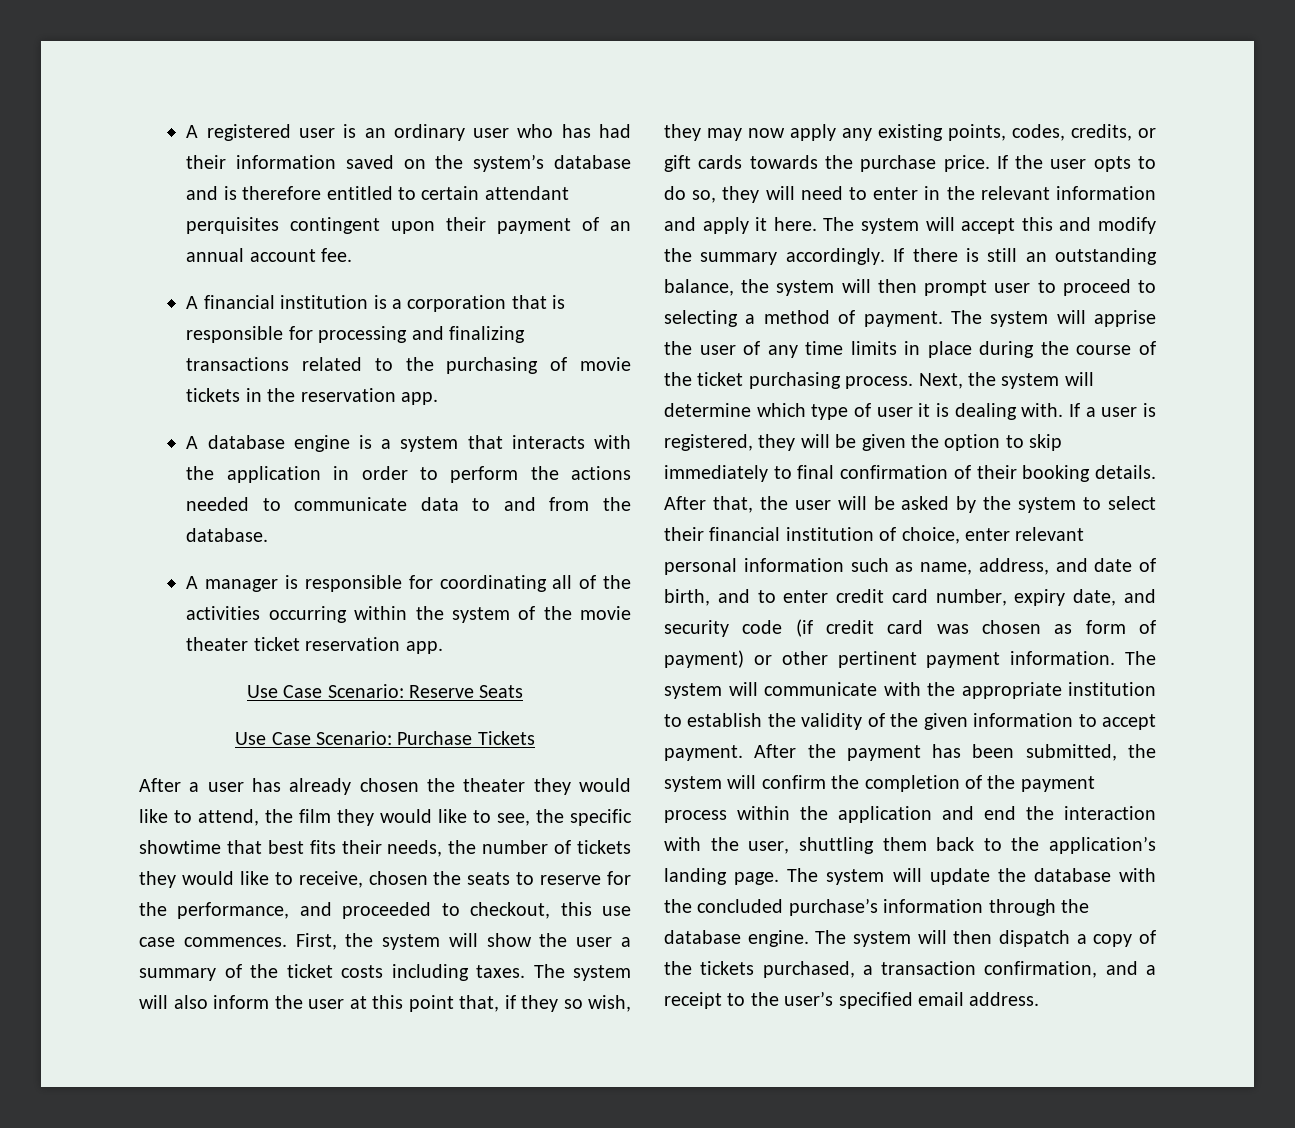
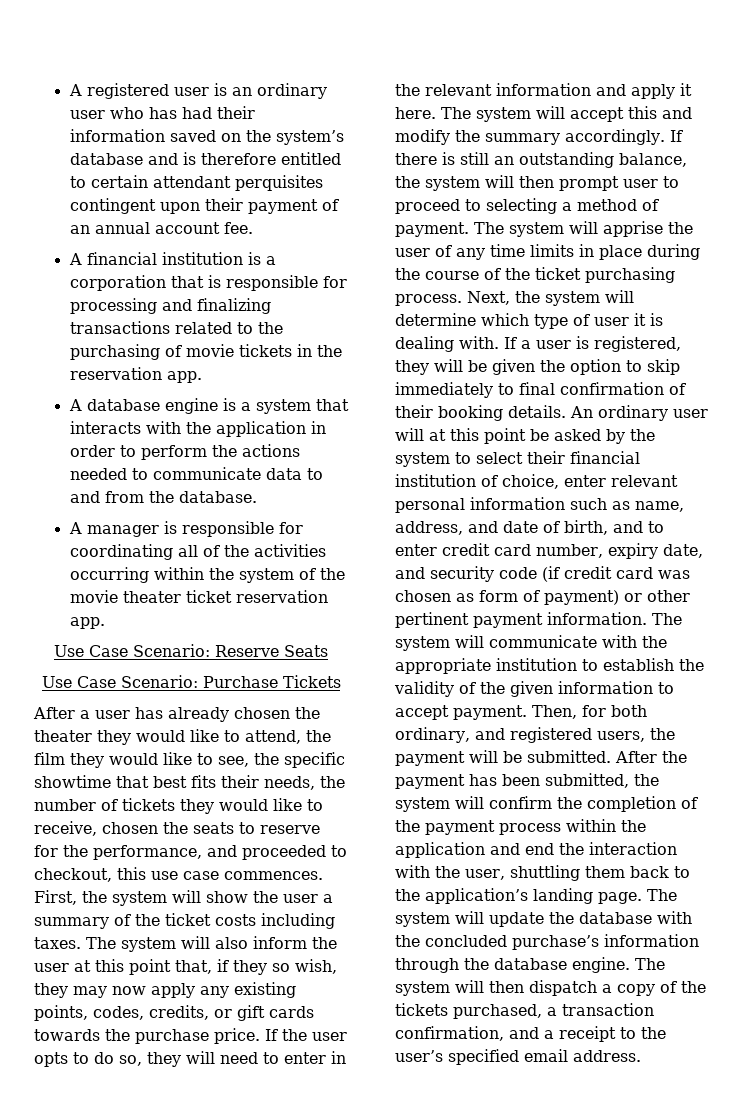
[664,496,867,513] After that, the user will -> [570,405,708,421] [395,428,526,444] An ordinary user will at this point
(743, 753) none -> [532,705,647,719] [395,727,675,743] [395,750,611,766] Then, for both ordinary, and registered users, the payment will be submitted.

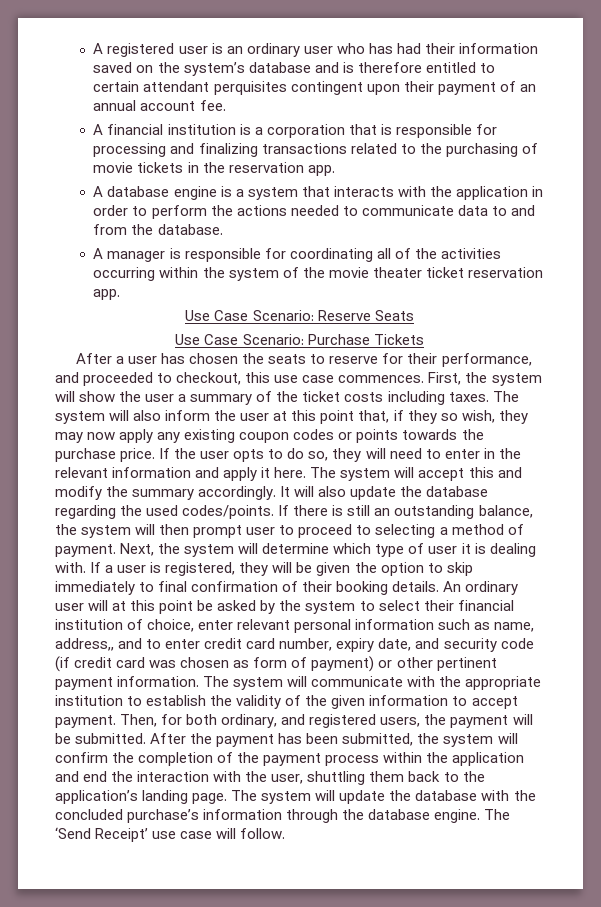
[168,707,320,722] [34,729,331,745] [34,752,345,768] [34,775,345,790] [34,798,323,814] [34,821,97,836] already chosen the theater they would like to attend, the film they would like to see, the specific showtime that best fits their needs, the number of tickets they would like to receive, -> (186, 358) none
[63,845,88,857] the -> [407,353,438,364] their
[34,1005,314,1021] points, codes, credits, or gift cards -> [239,429,399,443] coupon codes or points
(665, 137) none -> [280,486,489,500] [55,505,275,519] It will also update the database regarding the used codes/points.
[474,221,693,237] [395,244,700,260] [395,267,675,283] [395,294,462,306] The system will apprise the user of any time limits in place during the course of the ticket purchasing process. -> (116, 550) none
[395,520,608,535] address, and date of birth, -> [55,638,114,651] address,,
[395,980,706,996] [395,1003,654,1019] [395,1026,666,1042] [395,1049,641,1065] system will then dispatch a copy of the tickets purchased, a transaction confirmation, and a receipt to the user’s specified email address. -> [55,827,286,842] ‘Send Receipt’ use case will follow.

